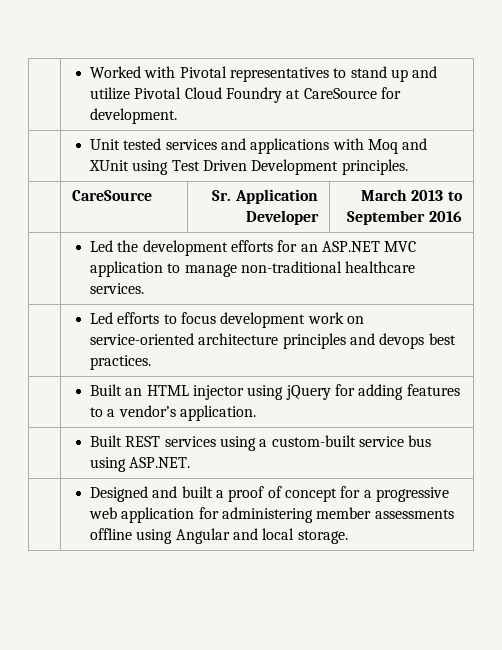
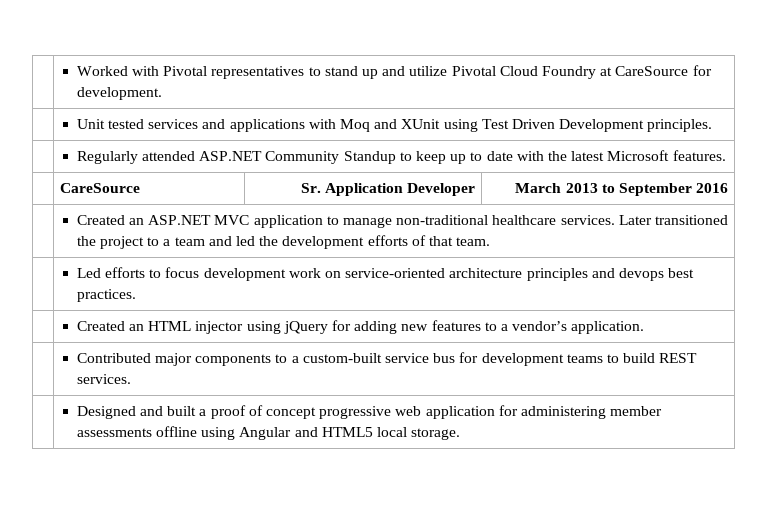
(408, 167) none -> [76,150,726,164] // | Regularly attended ASP.NET Community Standup to keep up to date with the latest Microsoft features.
[89,240,298,256] Led the development efforts for -> [76,215,125,225] Created
(144, 288) none -> [618,215,728,225] [76,235,491,249] Later transitioned the project to a team and led the development efforts of that team.
[89,384,122,396] Built -> [76,321,125,331] Created
(404, 392) none -> [401,324,429,331] new
[89,435,432,451] [89,457,191,472] Built REST services using a custom-built service bus using ASP.NET. -> [76,352,698,366] [76,374,131,384] Contributed major components to a custom-built service bus for development teams to build REST services.
[340,486,372,498] for a -> (317, 413) none
(258, 534) none -> [321,427,373,437] HTML5

